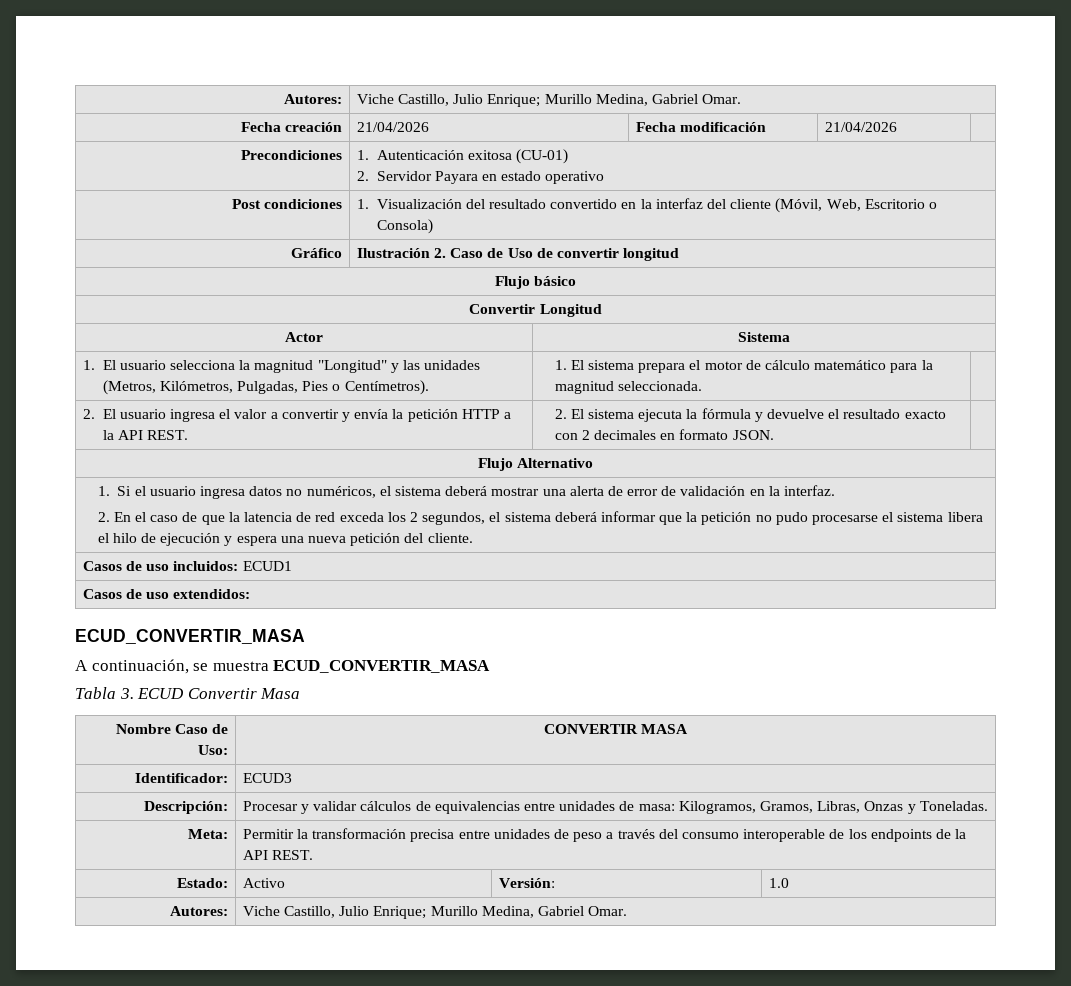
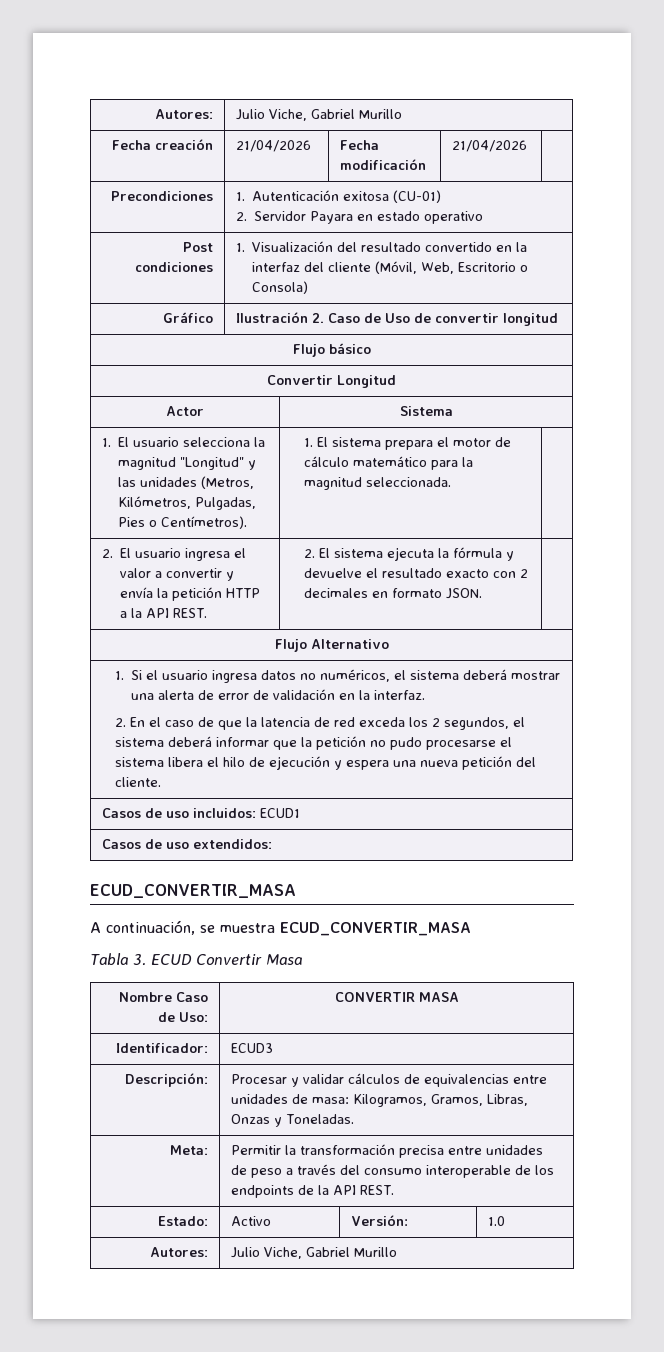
[284,94,343,104] [356,94,742,107] Autores: | Viche Castillo, Julio Enrique; Murillo Medina, Gabriel Omar. -> [155,109,214,119] [235,109,402,121] Autores: | Julio Viche, Gabriel Murillo
[242,906,628,919] Viche Castillo, Julio Enrique; Murillo Medina, Gabriel Omar. -> [230,1247,397,1259] Julio Viche, Gabriel Murillo

